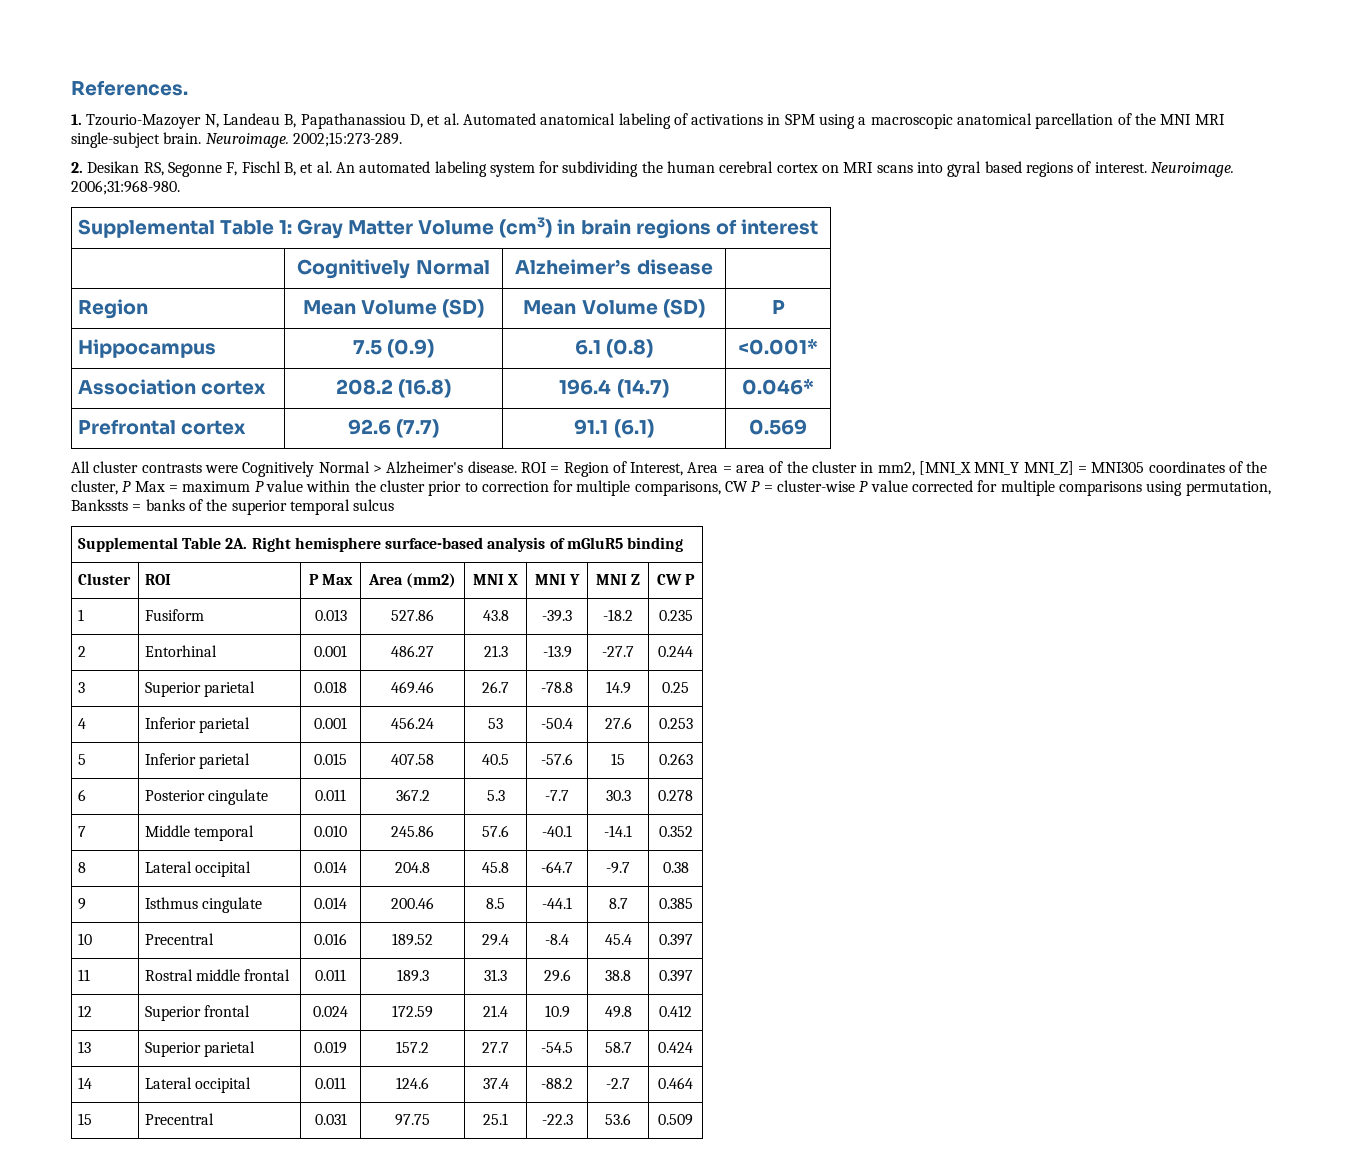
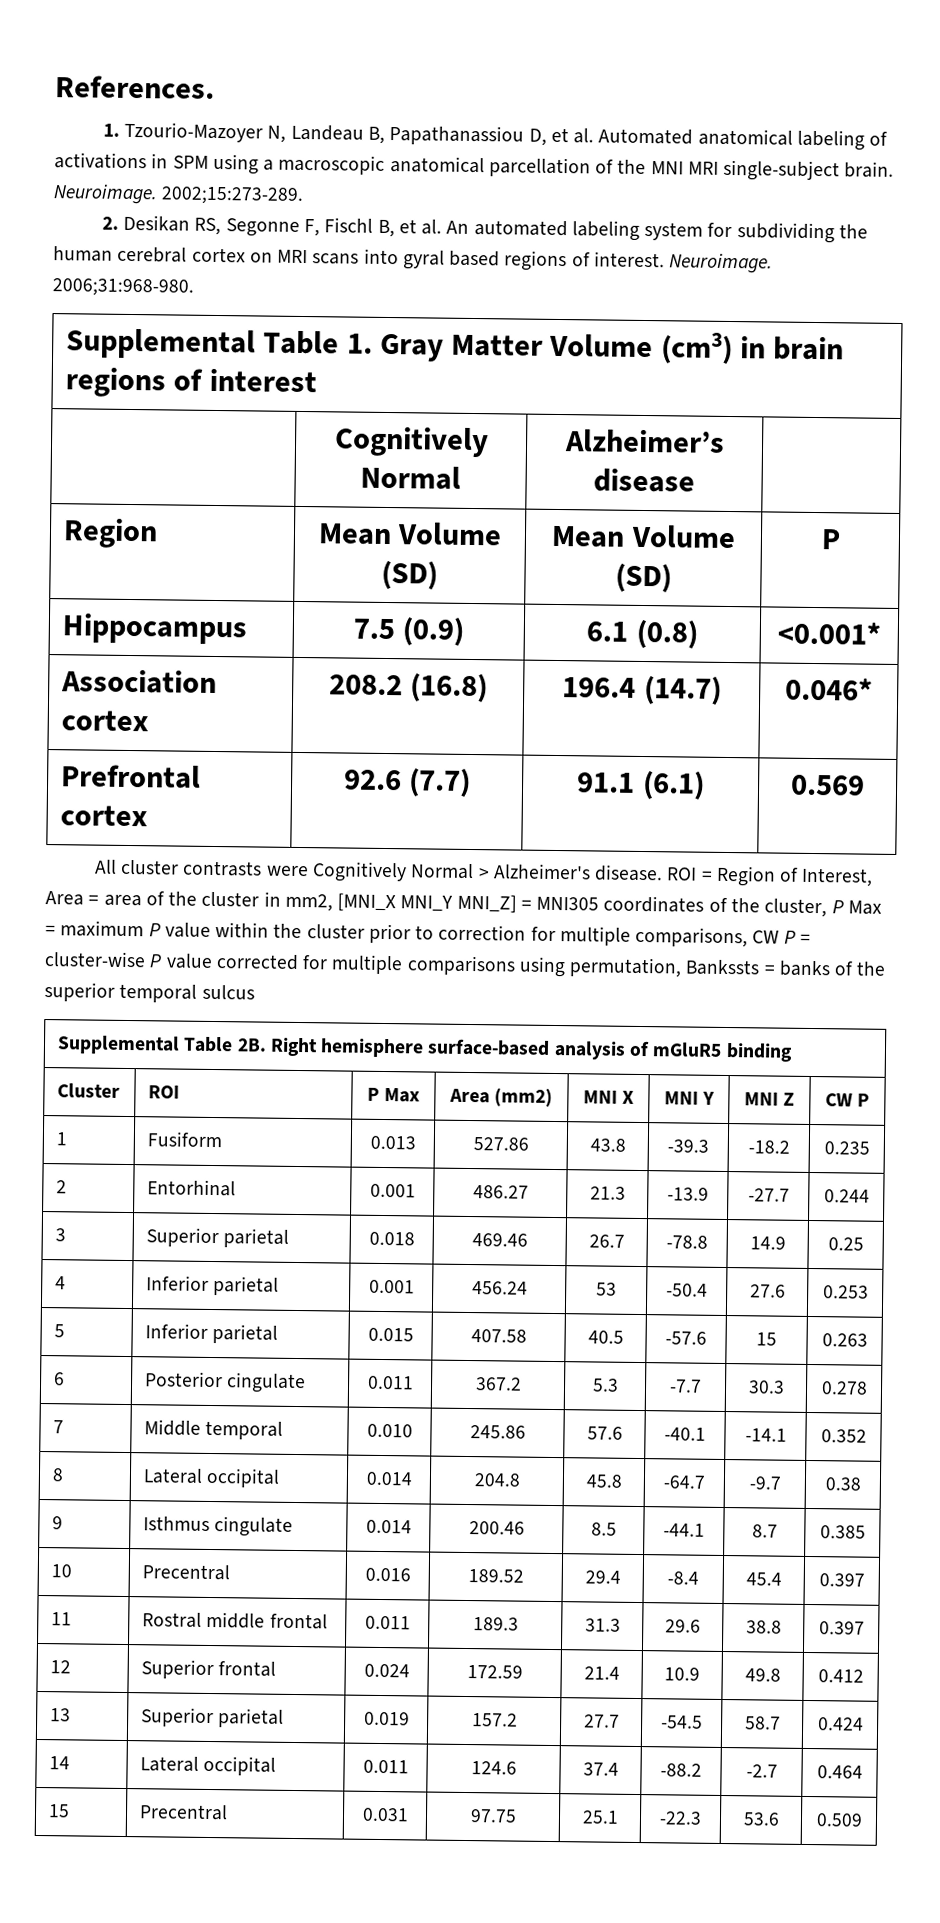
[278,220,292,234] 1: -> [346,333,373,354] 1.
[225,538,248,549] 2A. -> [236,1038,267,1052] 2B.

